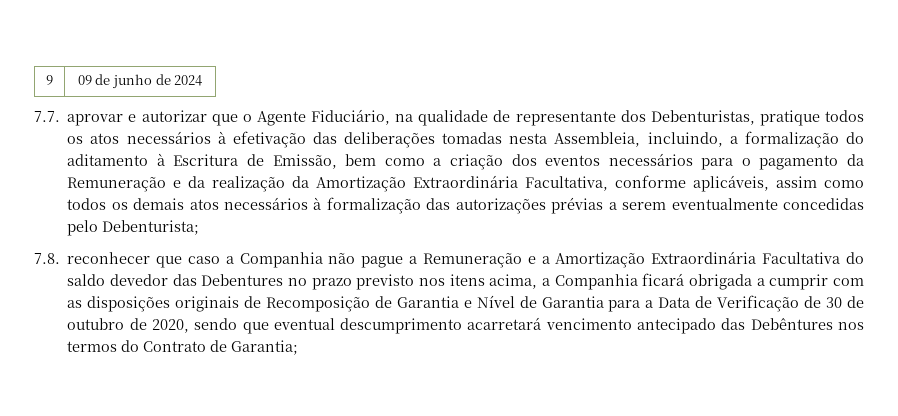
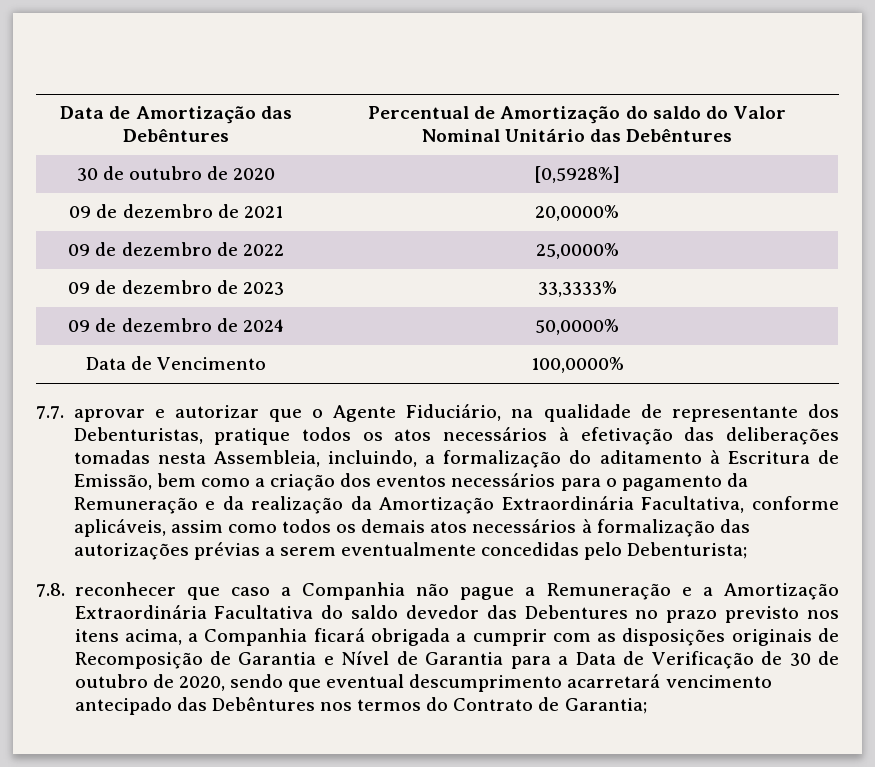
[46,75,53,85] [77,74,203,89] 9 | 09 de junho de 2024 -> [60,106,292,124] [123,128,229,142] [368,106,786,124] [421,128,733,142] [76,166,276,181] [534,166,620,183] [69,204,283,218] [535,205,619,221] [68,242,284,256] [535,243,619,259] [68,280,284,295] [537,281,617,297] [68,318,284,332] [535,319,619,335] [85,356,267,370] [530,357,624,373] Data de Amortização das Debêntures | Percentual de Amortização do saldo do Valor Nominal Unitário das Debêntures // 30 de outubro de 2020 | [0,5928%] // 09 de dezembro de 2021 | 20,0000% // 09 de dezembro de 2022 | 25,0000% // 09 de dezembro de 2023 | 33,3333% // 09 de dezembro de 2024 | 50,0000% // Data de Vencimento | 100,0000%

